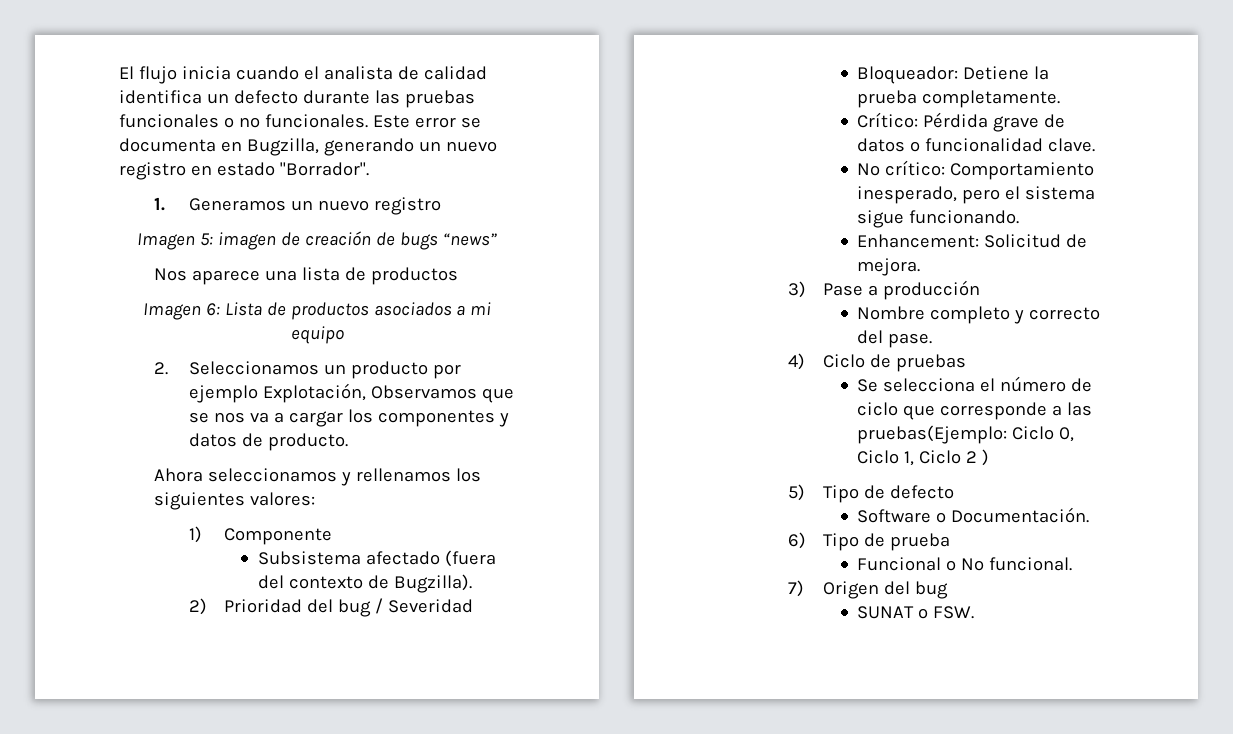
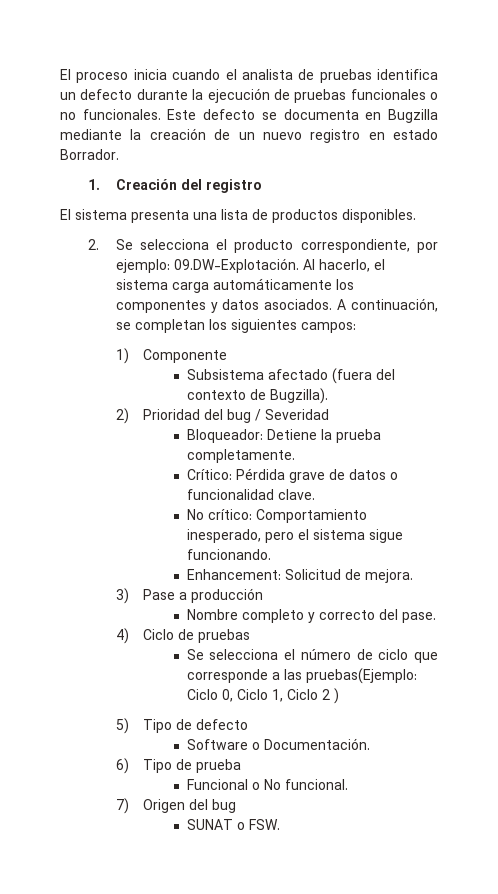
[119,66,177,84] El flujo -> [60,69,129,83] El proceso
[423,66,487,80] calidad -> [319,69,372,83] pruebas
[374,90,400,104] las -> [192,88,290,103] la ejecución de
[414,117,456,128] error -> [203,109,256,120] defecto
[246,138,414,156] Bugzilla, generando -> [388,109,439,123] [60,128,231,140] Bugzilla mediante la creación de
[279,162,369,176] "Borrador". -> [60,149,119,160] Borrador.
[188,197,441,215] [137,231,497,250] [153,267,458,285] [142,302,492,320] [290,326,344,344] [153,361,461,379] [188,383,514,403] [188,409,509,427] [188,433,348,451] [153,468,451,486] Generamos un nuevo registro // Imagen 5: imagen de creación de bugs “news” // Nos aparece una lista de productos // Imagen 6: Lista de productos asociados a mi equipo // 2. Seleccionamos un producto por ejemplo Explotación, Observamos que se nos va a cargar los componentes y datos de producto. // Ahora seleccionamos y rellenamos -> [115,179,262,193] [60,209,416,223] [87,239,438,253] [115,258,385,273] [115,278,354,293] [115,298,438,313] [115,319,205,333] Creación del registro // El sistema presenta una lista de productos disponibles. // 2. Se selecciona el producto correspondiente, por ejemplo: 09.DW-Explotación. Al hacerlo, el sistema carga automáticamente los componentes y datos asociados. A continuación, se completan
[249,492,315,506] valores: -> [300,322,356,333] campos:

